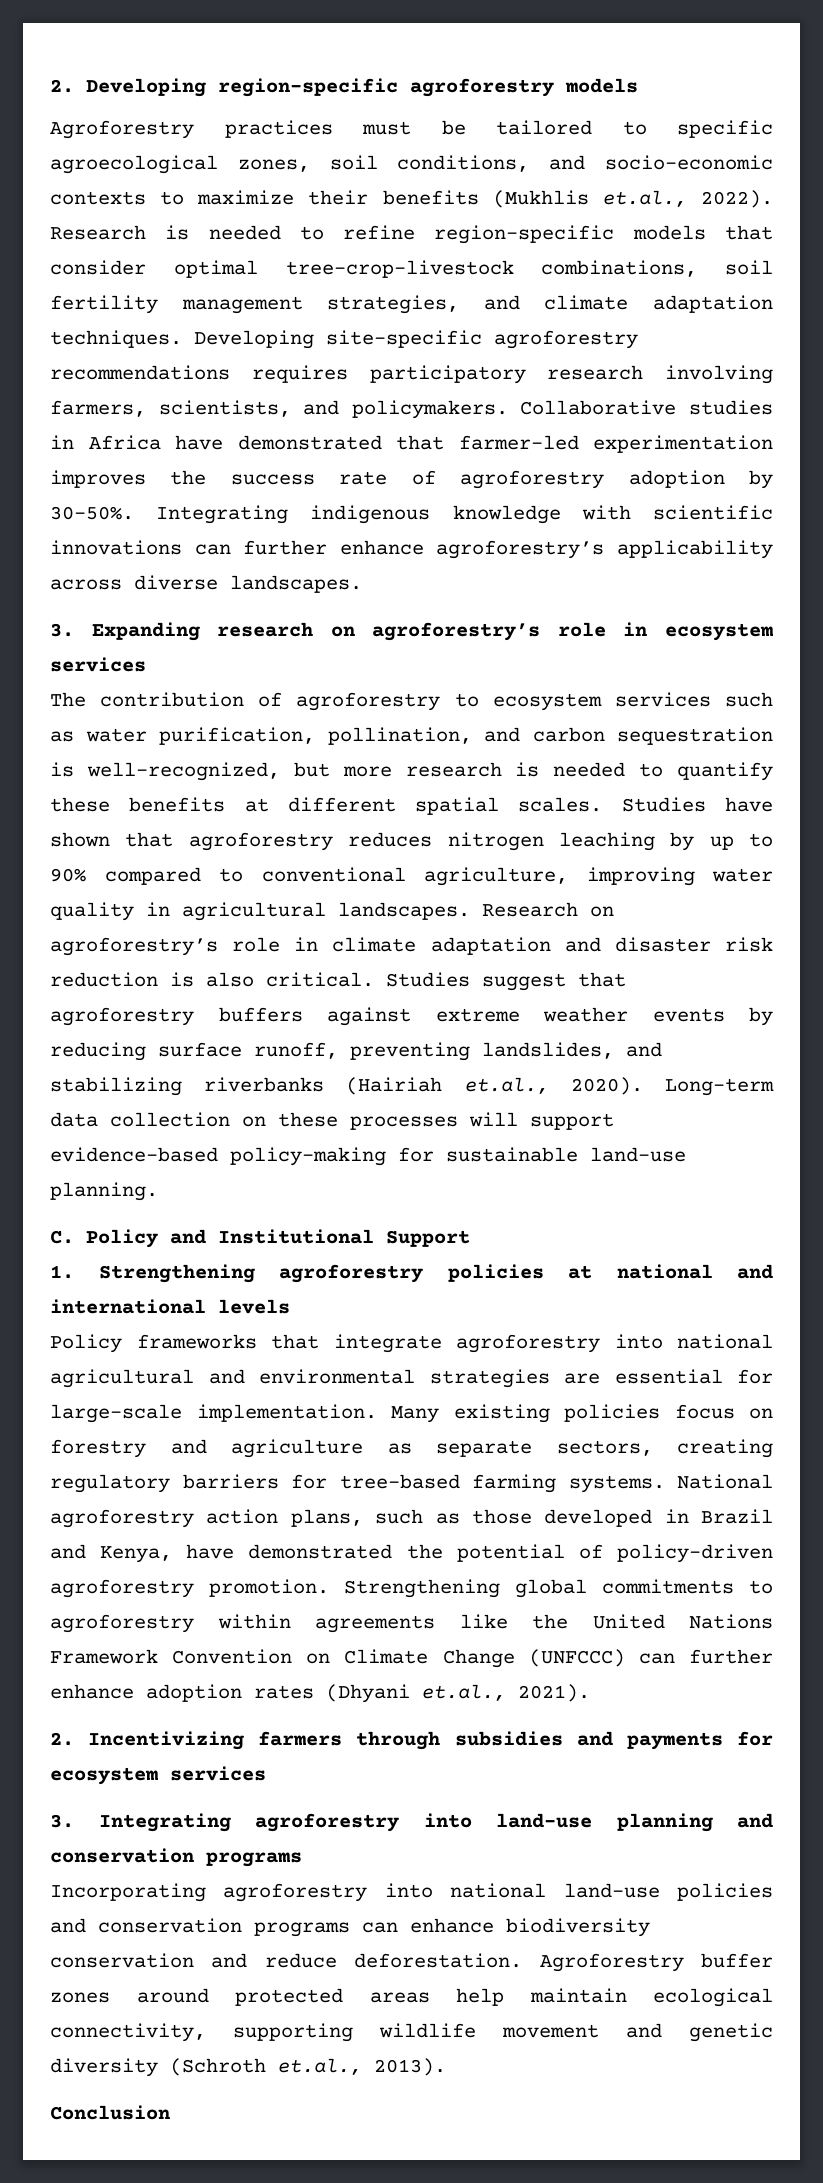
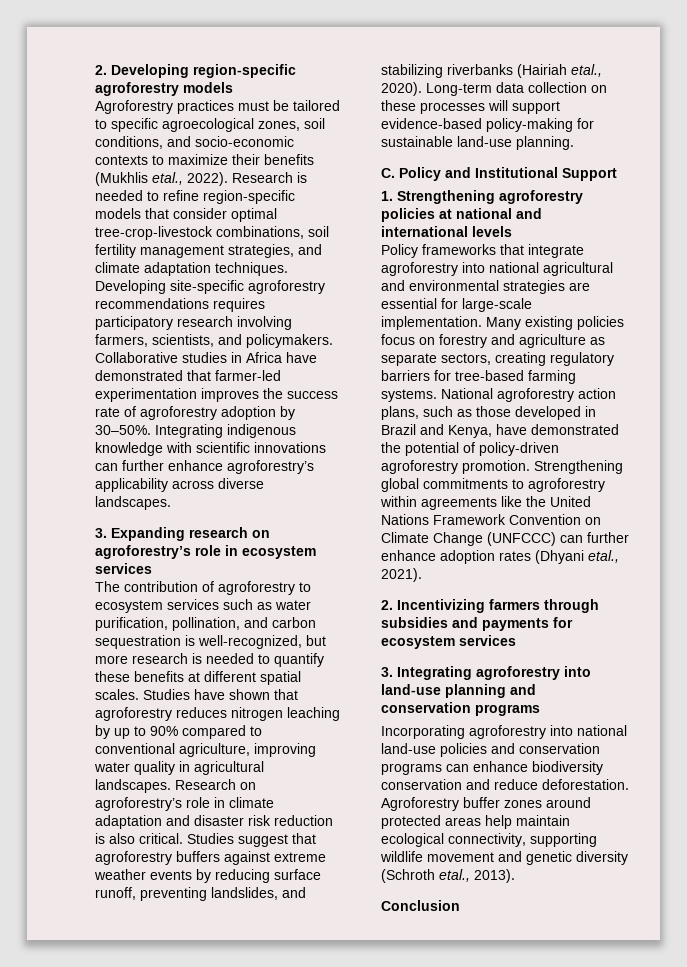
[602,190,687,207] et.al., -> [152,172,183,185] etal.,
[464,1077,549,1094] et.al., -> [571,64,602,77] etal.,
[422,1684,506,1701] et.al., -> [588,550,619,563] etal.,
[278,2058,362,2075] et.al., -> [439,869,470,882] etal.,

